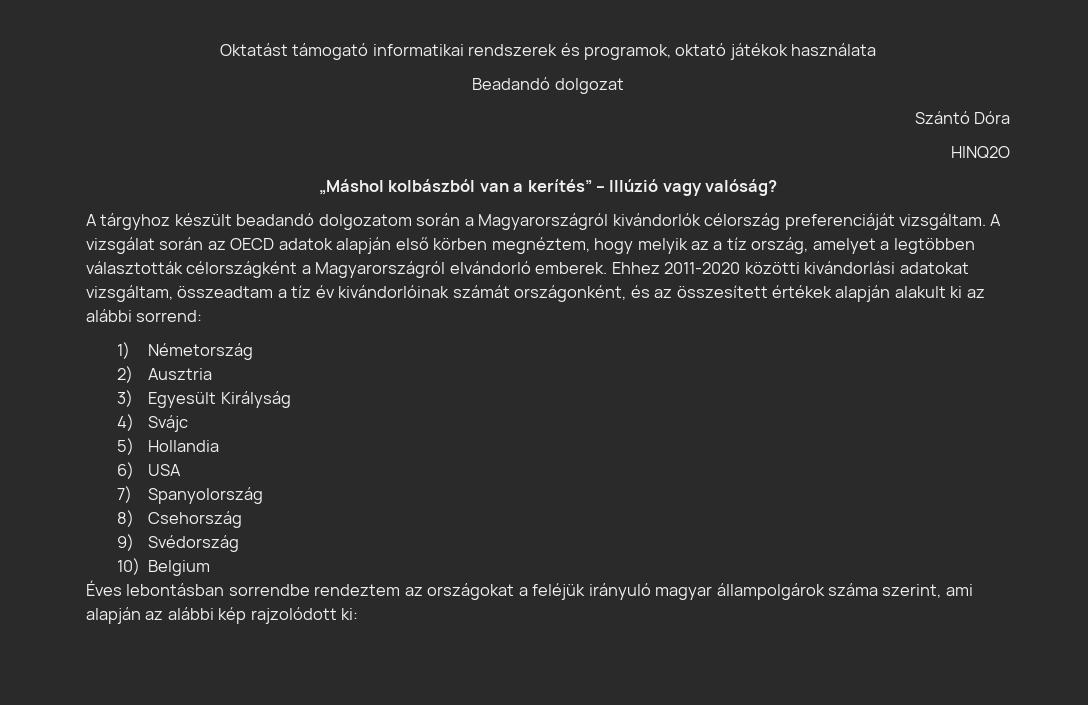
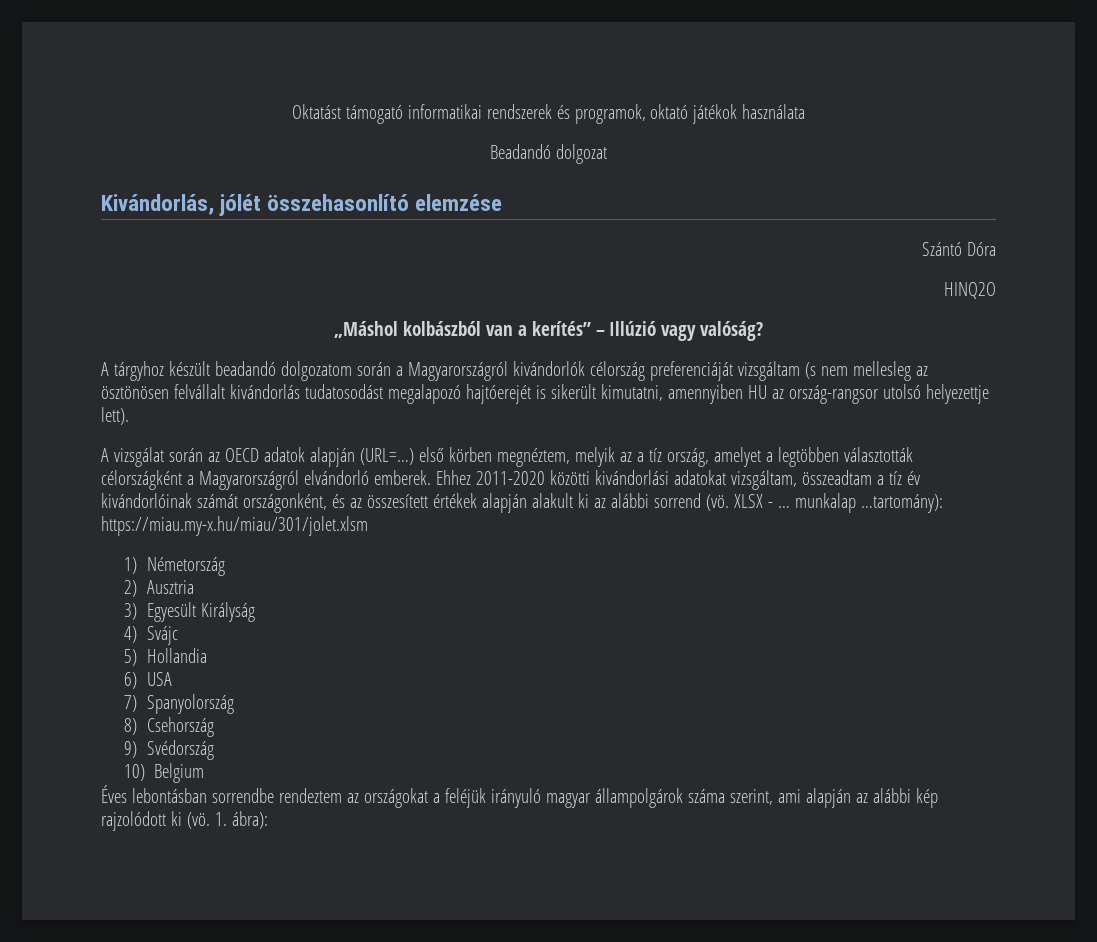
(624, 86) none -> [101,194,503,216] // Kivándorlás, jólét összehasonlító elemzése
[899,213,987,230] vizsgáltam. -> [737,361,928,381] [101,384,989,404] [101,407,129,425] vizsgáltam (s nem mellesleg az ösztönösen felvállalt kivándorlás tudatosodást megalapozó hajtóerejét is sikerült kimutatni, amennyiben HU az ország-rangsor utolsó helyezettje lett). //
(392, 245) none -> [359,448,414,465] (URL=…)
[594,238,634,254] hogy -> (570, 457) none
[136,310,203,322] sorrend: -> [653,493,943,513] [101,516,368,536] sorrend (vö. XLSX - … munkalap …tartomány): https://miau.my-x.hu/miau/301/jolet.xlsm
[341,608,359,620] ki: -> [170,811,268,829] ki (vö. 1. ábra):

